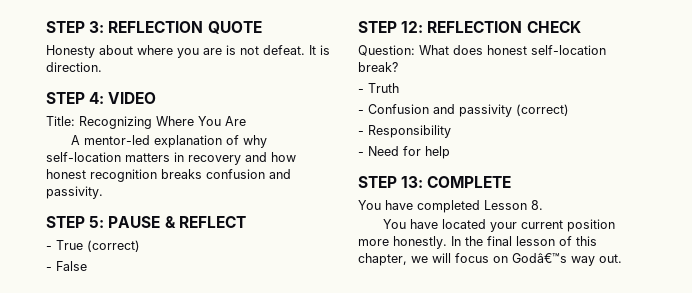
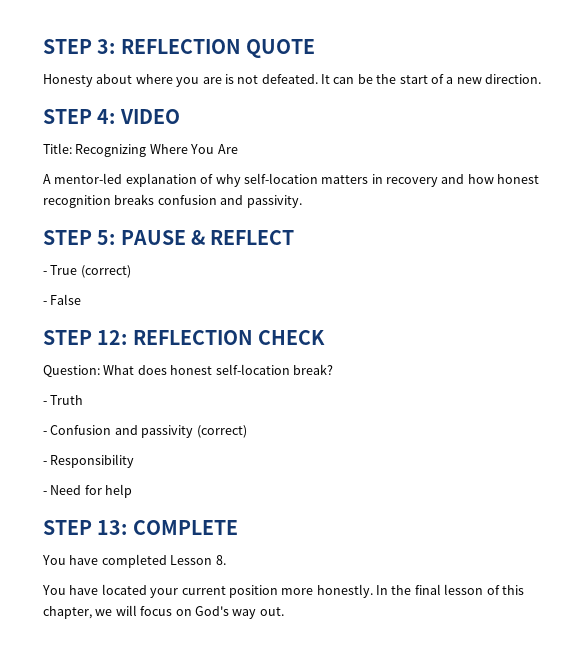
[263,45,330,55] defeat. It is -> [261,74,482,84] defeated. It can be the start of a new
[512,253,567,263] Godâ€™s -> [194,606,229,616] God's

